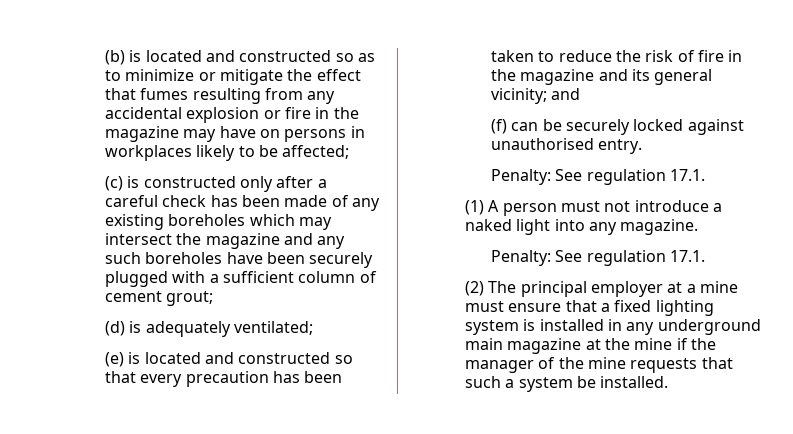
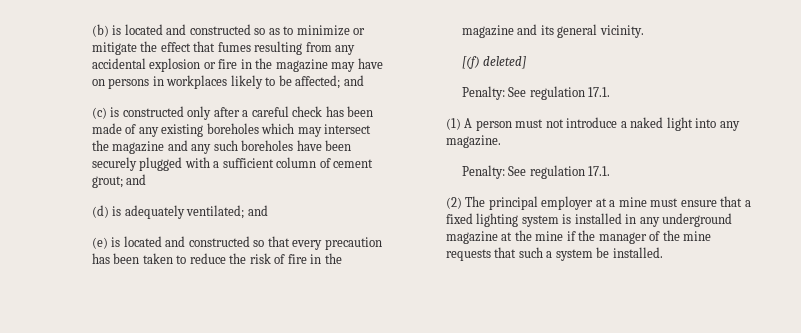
(350, 152) none -> [343,75,364,86] and
(214, 298) none -> [126,174,147,185] and
(314, 328) none -> [247,205,268,216] and
[491,88,581,104] [491,119,744,135] [491,138,643,154] vicinity; and // (f) can be securely locked against unauthorised entry. -> [599,25,644,38] [461,56,527,69] vicinity. // [(f) deleted]
[465,338,504,350] main -> (733, 220) none

